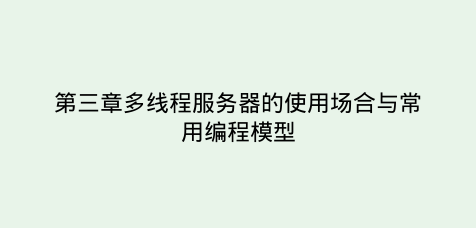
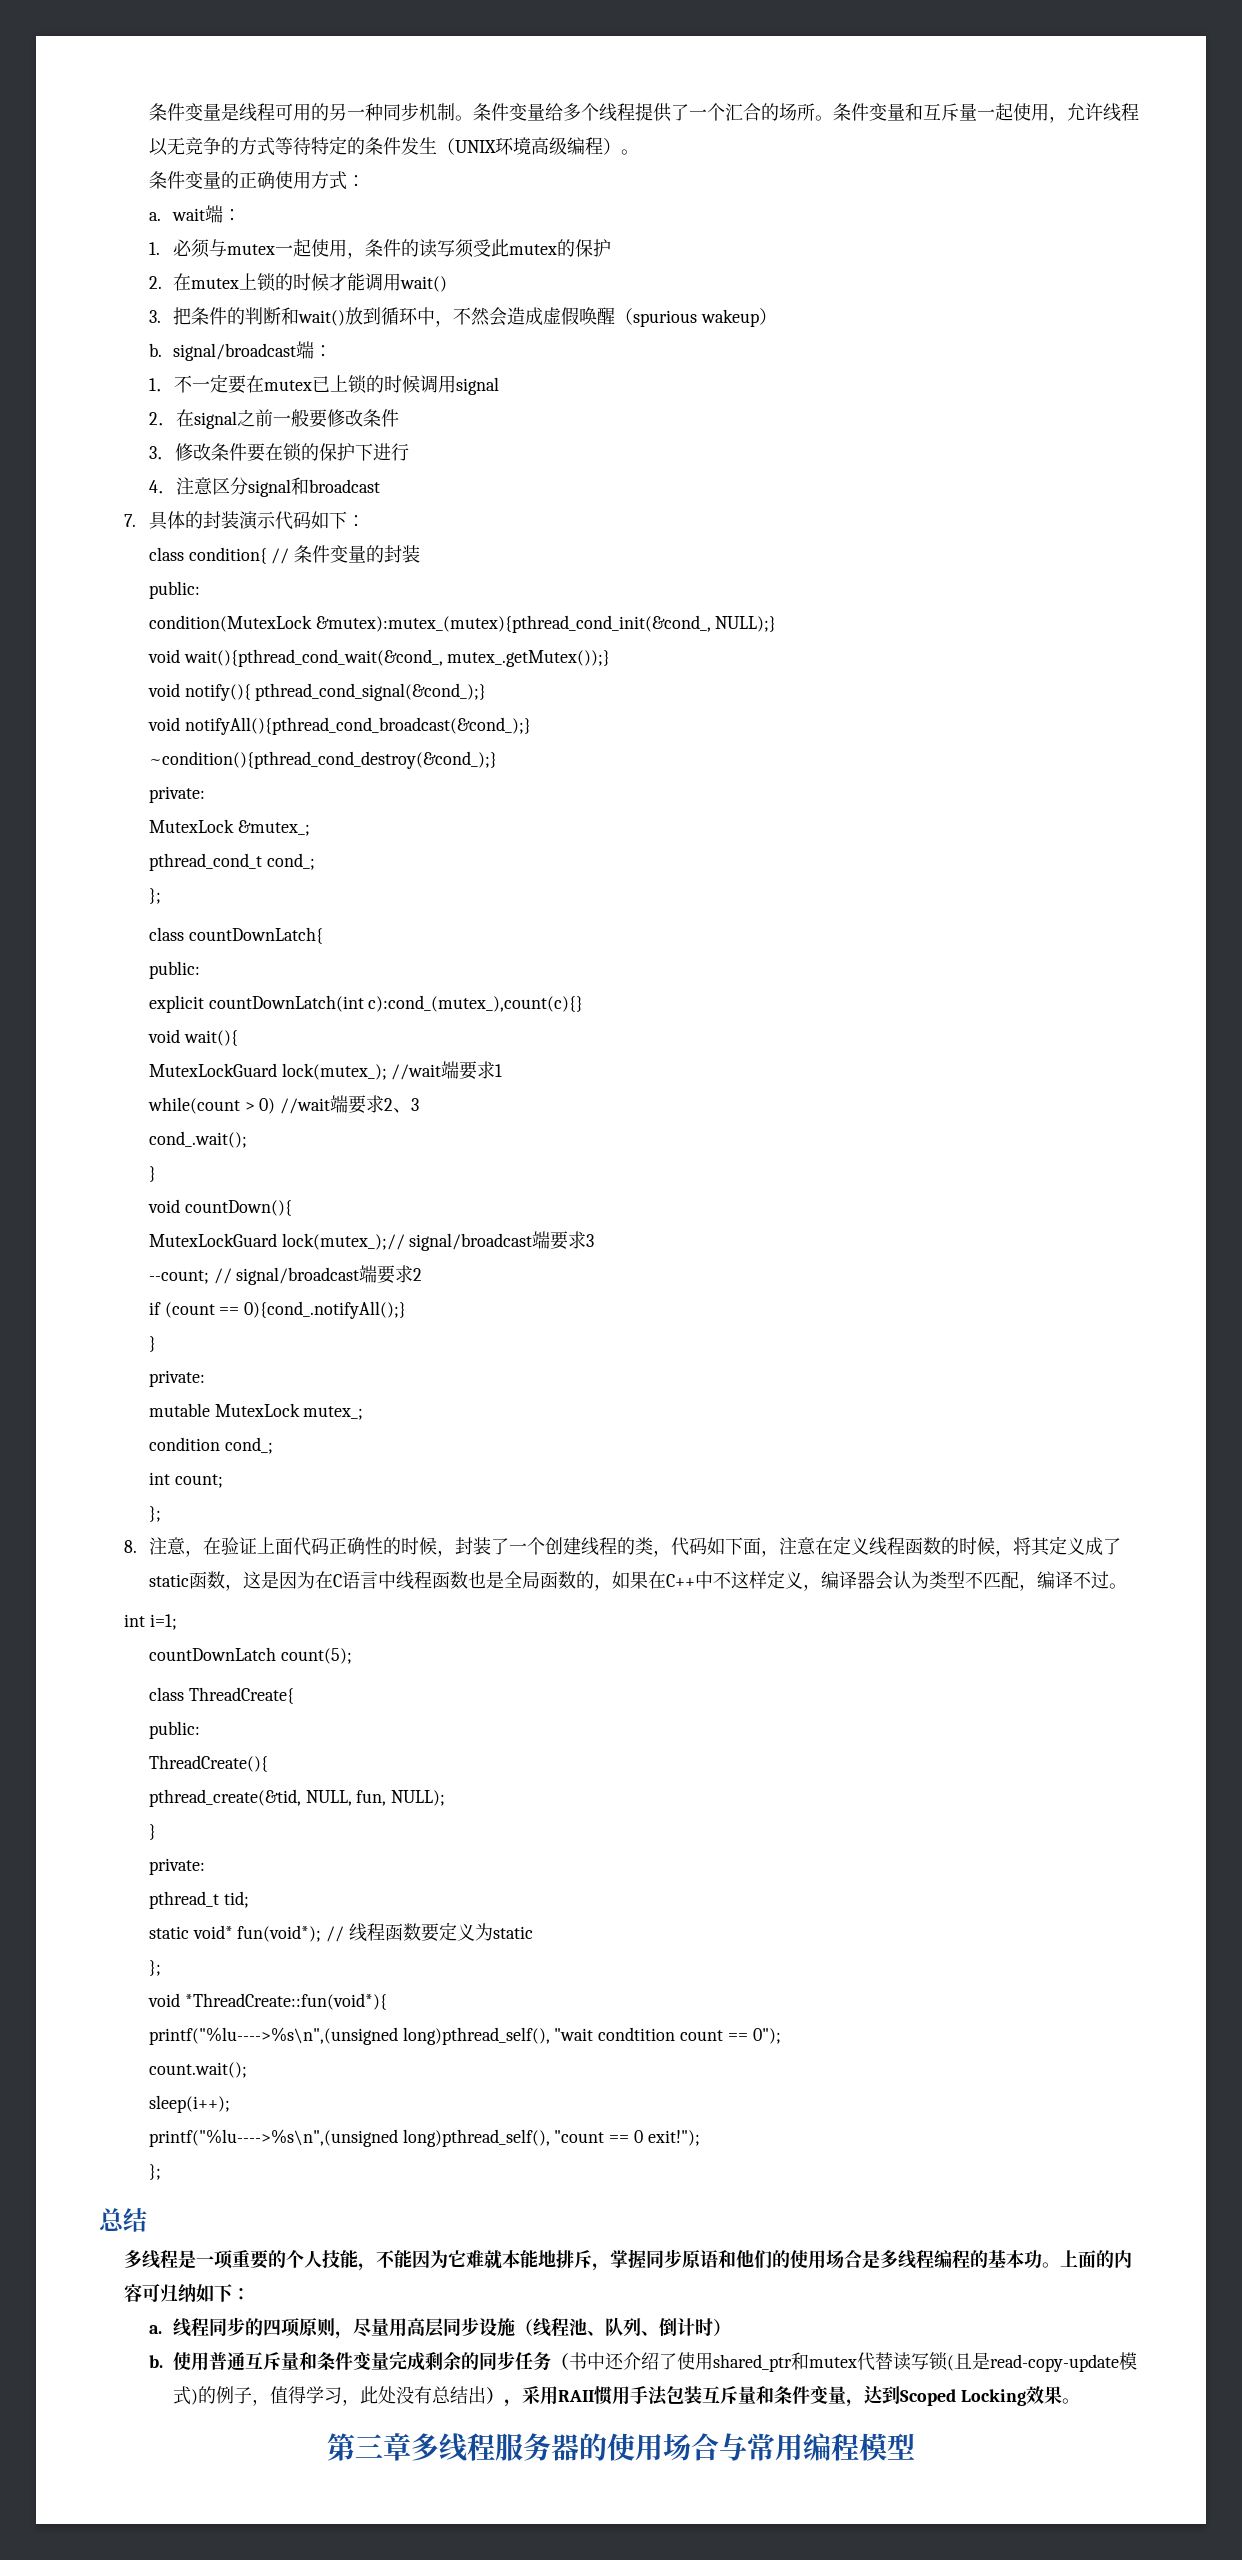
(54, 103) none -> [148,103,1139,123] [148,136,639,156] [148,171,365,190] [148,205,242,223] [148,239,612,259] [148,273,448,292] [148,307,778,327] [148,341,333,361] [148,374,499,395] [148,409,399,429] [148,443,409,462] [148,477,380,497] [123,511,365,530] [148,545,421,564] [148,581,200,599] [148,615,777,633] [147,649,611,667] [147,683,487,701] [147,717,531,735] [148,751,497,769] [148,786,205,803] [148,819,310,836] [148,853,315,871] [148,888,161,904] [148,927,323,944] [148,961,200,979] [148,995,584,1013] [147,1029,238,1046] [148,1061,503,1080] [147,1095,420,1114] [148,1131,247,1148] [148,1166,156,1182] [147,1199,292,1216] [148,1231,595,1251] [148,1265,423,1285] [148,1301,407,1319] [148,1336,156,1352] [148,1370,205,1387] [148,1403,364,1420] [148,1437,273,1454] [148,1472,223,1488] [148,1506,161,1522] [123,1536,1121,1557] [148,1570,1127,1591] [123,1614,177,1630] [148,1647,352,1664] [148,1687,294,1704] [148,1721,200,1739] [148,1755,268,1772] [148,1789,446,1807] [148,1824,156,1840] [148,1858,205,1875] [148,1891,249,1909] [148,1922,534,1942] [148,1960,161,1976] [147,1993,387,2010] [148,2027,781,2045] [148,2062,247,2078] [148,2095,230,2113] [148,2129,700,2147] [148,2164,161,2180] [99,2208,147,2232] [123,2249,1132,2271] [123,2283,250,2303] [148,2317,732,2339] [148,2351,1138,2372] [173,2385,1081,2407] 条件变量是线程可用的另一种同步机制。条件变量给多个线程提供了一个汇合的场所。条件变量和互斥量一起使用，允许线程以无竞争的方式等待特定的条件发生（UNIX环境高级编程）。 // 条件变量的正确使用方式： // a. wait端： // 1.必须与mutex一起使用，条件的读写须受此mutex的保护 // 2.在mutex上锁的时候才能调用wait() // 3.把条件的判断和wait()放到循环中，不然会造成虚假唤醒（spurious wakeup） // b. signal/broadcast端： // 1．不一定要在mutex已上锁的时候调用signal // 2．在signal之前一般要修改条件 // 3．修改条件要在锁的保护下进行 // 4．注意区分signal和broadcast // 7.具体的封装演示代码如下： // class condition{ // 条件变量的封装 // public: // condition(MutexLock &mutex):mutex_(mutex){pthread_cond_init(&cond_, NULL);} // void wait(){pthread_cond_wait(&cond_, mutex_.getMutex());} // void notify(){ pthread_cond_signal(&cond_);} // void notifyAll(){pthread_cond_broadcast(&cond_);} // ~condition(){pthread_cond_destroy(&cond_);} // private: // MutexLock &mutex_; // pthread_cond_t cond_; // }; // class countDownLatch{ // public: // explicit countDownLatch(int c):cond_(mutex_),count(c){} // void wait(){ // MutexLockGuard lock(mutex_); //wait端要求1 // while(count > 0) //wait端要求2、3 // cond_.wait(); // } // void countDown(){ // MutexLockGuard lock(mutex_);// signal/broadcast端要求3 // --count; // signal/broadcast端要求2 // if (count == 0){cond_.notifyAll();} // } // private: // mutable MutexLock mutex_; // condition cond_; // int count; // }; // 8.注意，在验证上面代码正确性的时候，封装了一个创建线程的类，代码如下面，注意在定义线程函数的时候，将其定义成了static函数，这是因为在C语言中线程函数也是全局函数的，如果在C++中不这样定义，编译器会认为类型不匹配，编译不过。 // int i=1; // countDownLatch count(5); // class ThreadCreate{ // public: // ThreadCreate(){ // pthread_create(&tid, NULL, fun, NULL); // } // private: // pthread_t tid; // static void* fun(void*); // 线程函数要定义为static // }; // void *ThreadCreate::fun(void*){ // printf("%lu---->%s\n",(unsigned long)pthread_self(), "wait condtition count == 0"); // count.wait(); // sleep(i++); // printf("%lu---->%s\n",(unsigned long)pthread_self(), "count == 0 exit!"); // }; // 总结 // 多线程是一项重要的个人技能，不能因为它难就本能地排斥，掌握同步原语和他们的使用场合是多线程编程的基本功。上面的内容可归纳如下： // a.线程同步的四项原则，尽量用高层同步设施（线程池、队列、倒计时） // b.使用普通互斥量和条件变量完成剩余的同步任务（书中还介绍了使用shared_ptr和mutex代替读写锁(且是read-copy-update模式)的例子，值得学习，此处没有总结出），采用RAII惯用手法包装互斥量和条件变量，达到Scoped Locking效果。 //

